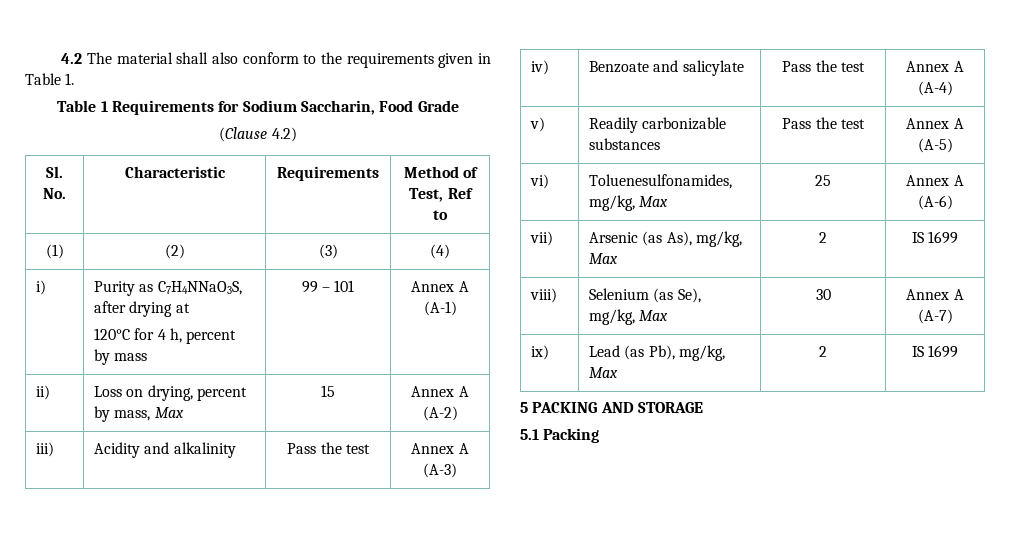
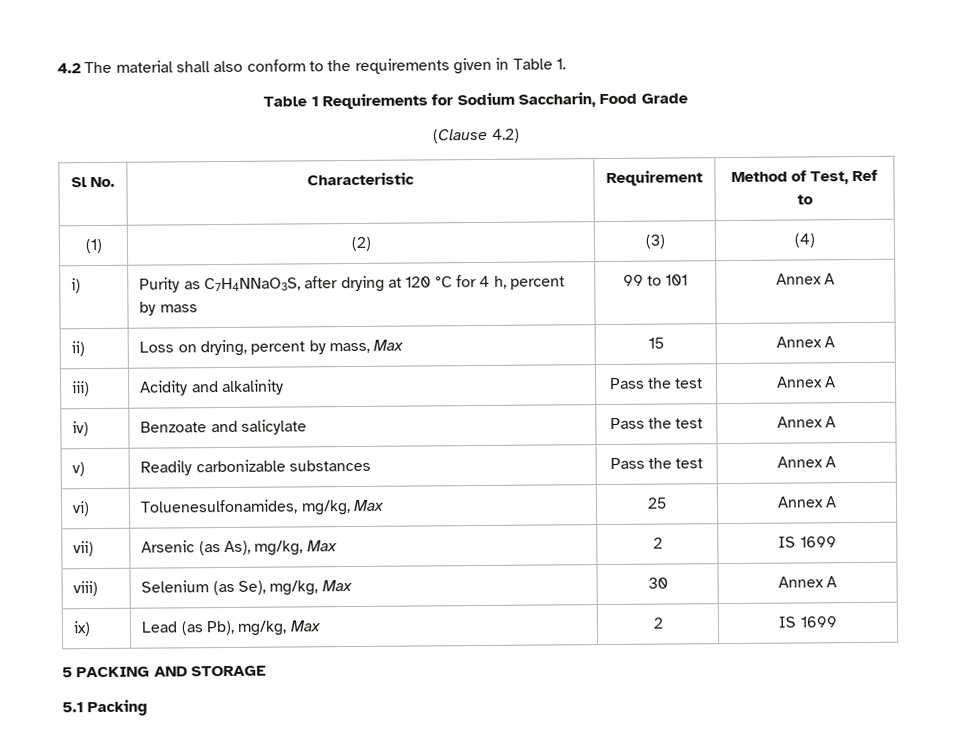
[46,166,63,178] Sl. -> [70,177,87,188] Sl
[277,166,379,181] Requirements -> [606,170,703,187] Requirement
[94,328,131,340] // 120°C -> [405,276,453,288] 120 °C
[322,287,330,292] – -> [647,275,662,286] to
[423,301,457,316] (A-1) -> (836, 279) none
[422,406,458,421] (A-2) -> (836, 342) none
[423,463,457,478] (A-3) -> (837, 382) none
[917,81,953,96] (A-4) -> (837, 422) none
[917,138,953,153] (A-5) -> (837, 462) none
[917,195,953,210] (A-6) -> (838, 502) none
[917,309,953,324] (A-7) -> (838, 582) none

